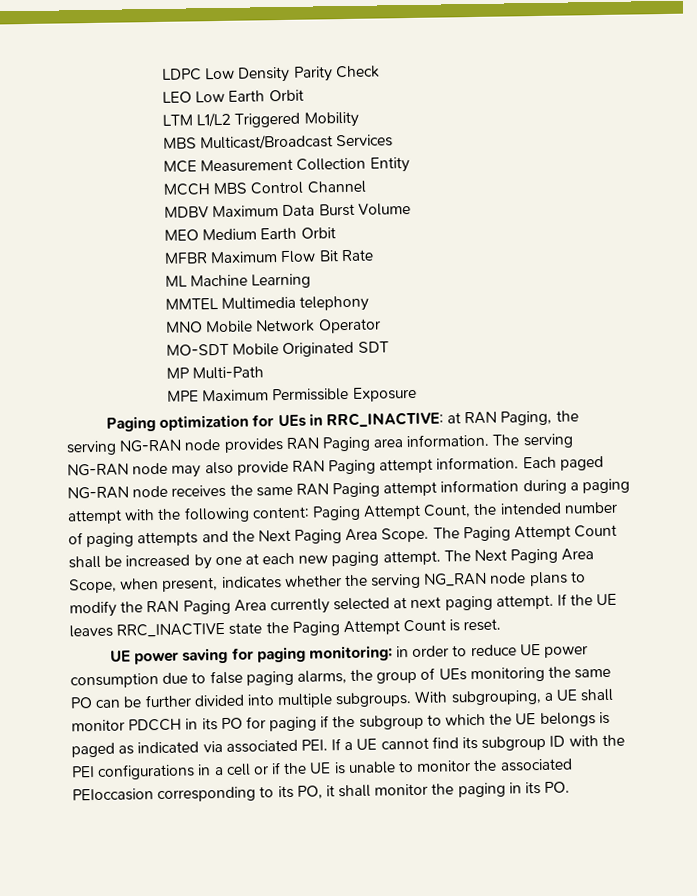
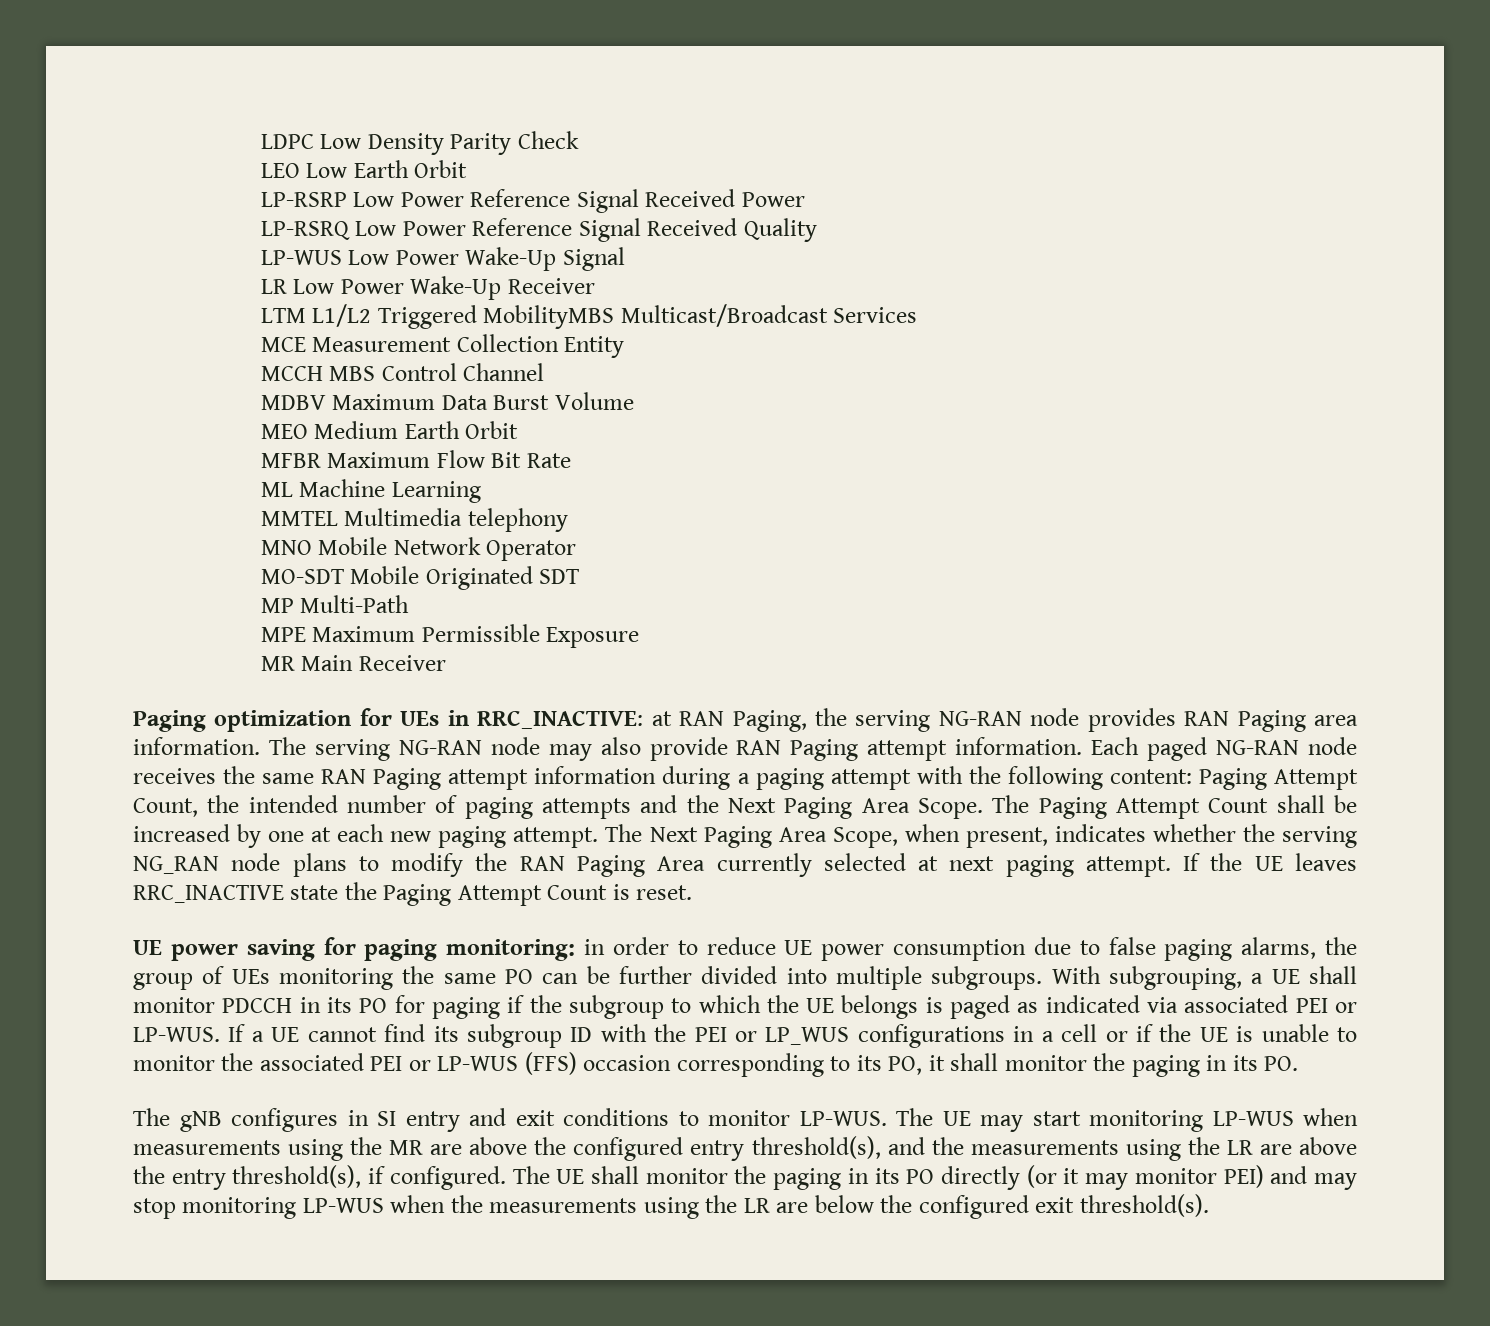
(304, 95) none -> [260,189,805,213] [260,218,817,242] [260,247,625,271] [260,276,595,300] // LP-RSRP Low Power Reference Signal Received Power // LP-RSRQ Low Power Reference Signal Received Quality // LP-WUS Low Power Wake-Up Signal // LR Low Power Wake-Up Receiver
[303,111,359,128] [163,137,198,149] Mobility // MBS -> [483,305,615,329] MobilityMBS
(417, 394) none -> [260,655,446,671] // MR Main Receiver
[300,739,328,751] PEI. -> [1295,998,1357,1013] [133,1027,220,1042] PEI or LP-WUS.
(95, 772) none -> [734,1027,850,1045] or LP_WUS
[72,788,154,802] PEIoccasion -> [370,1052,672,1075] PEI or LP-WUS (FFS) occasion
(571, 787) none -> [133,1108,1358,1132] [133,1136,1357,1161] [133,1165,1357,1190] [133,1194,1209,1219] // The gNB configures in SI entry and exit conditions to monitor LP-WUS. The UE may start monitoring LP-WUS when measurements using the MR are above the configured entry threshold(s), and the measurements using the LR are above the entry threshold(s), if configured. The UE shall monitor the paging in its PO directly (or it may monitor PEI) and may stop monitoring LP-WUS when the measurements using the LR are below the configured exit threshold(s).

